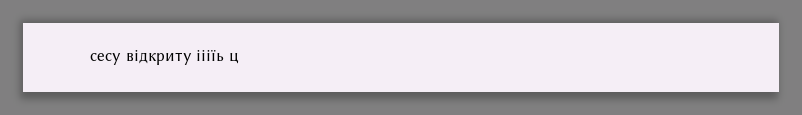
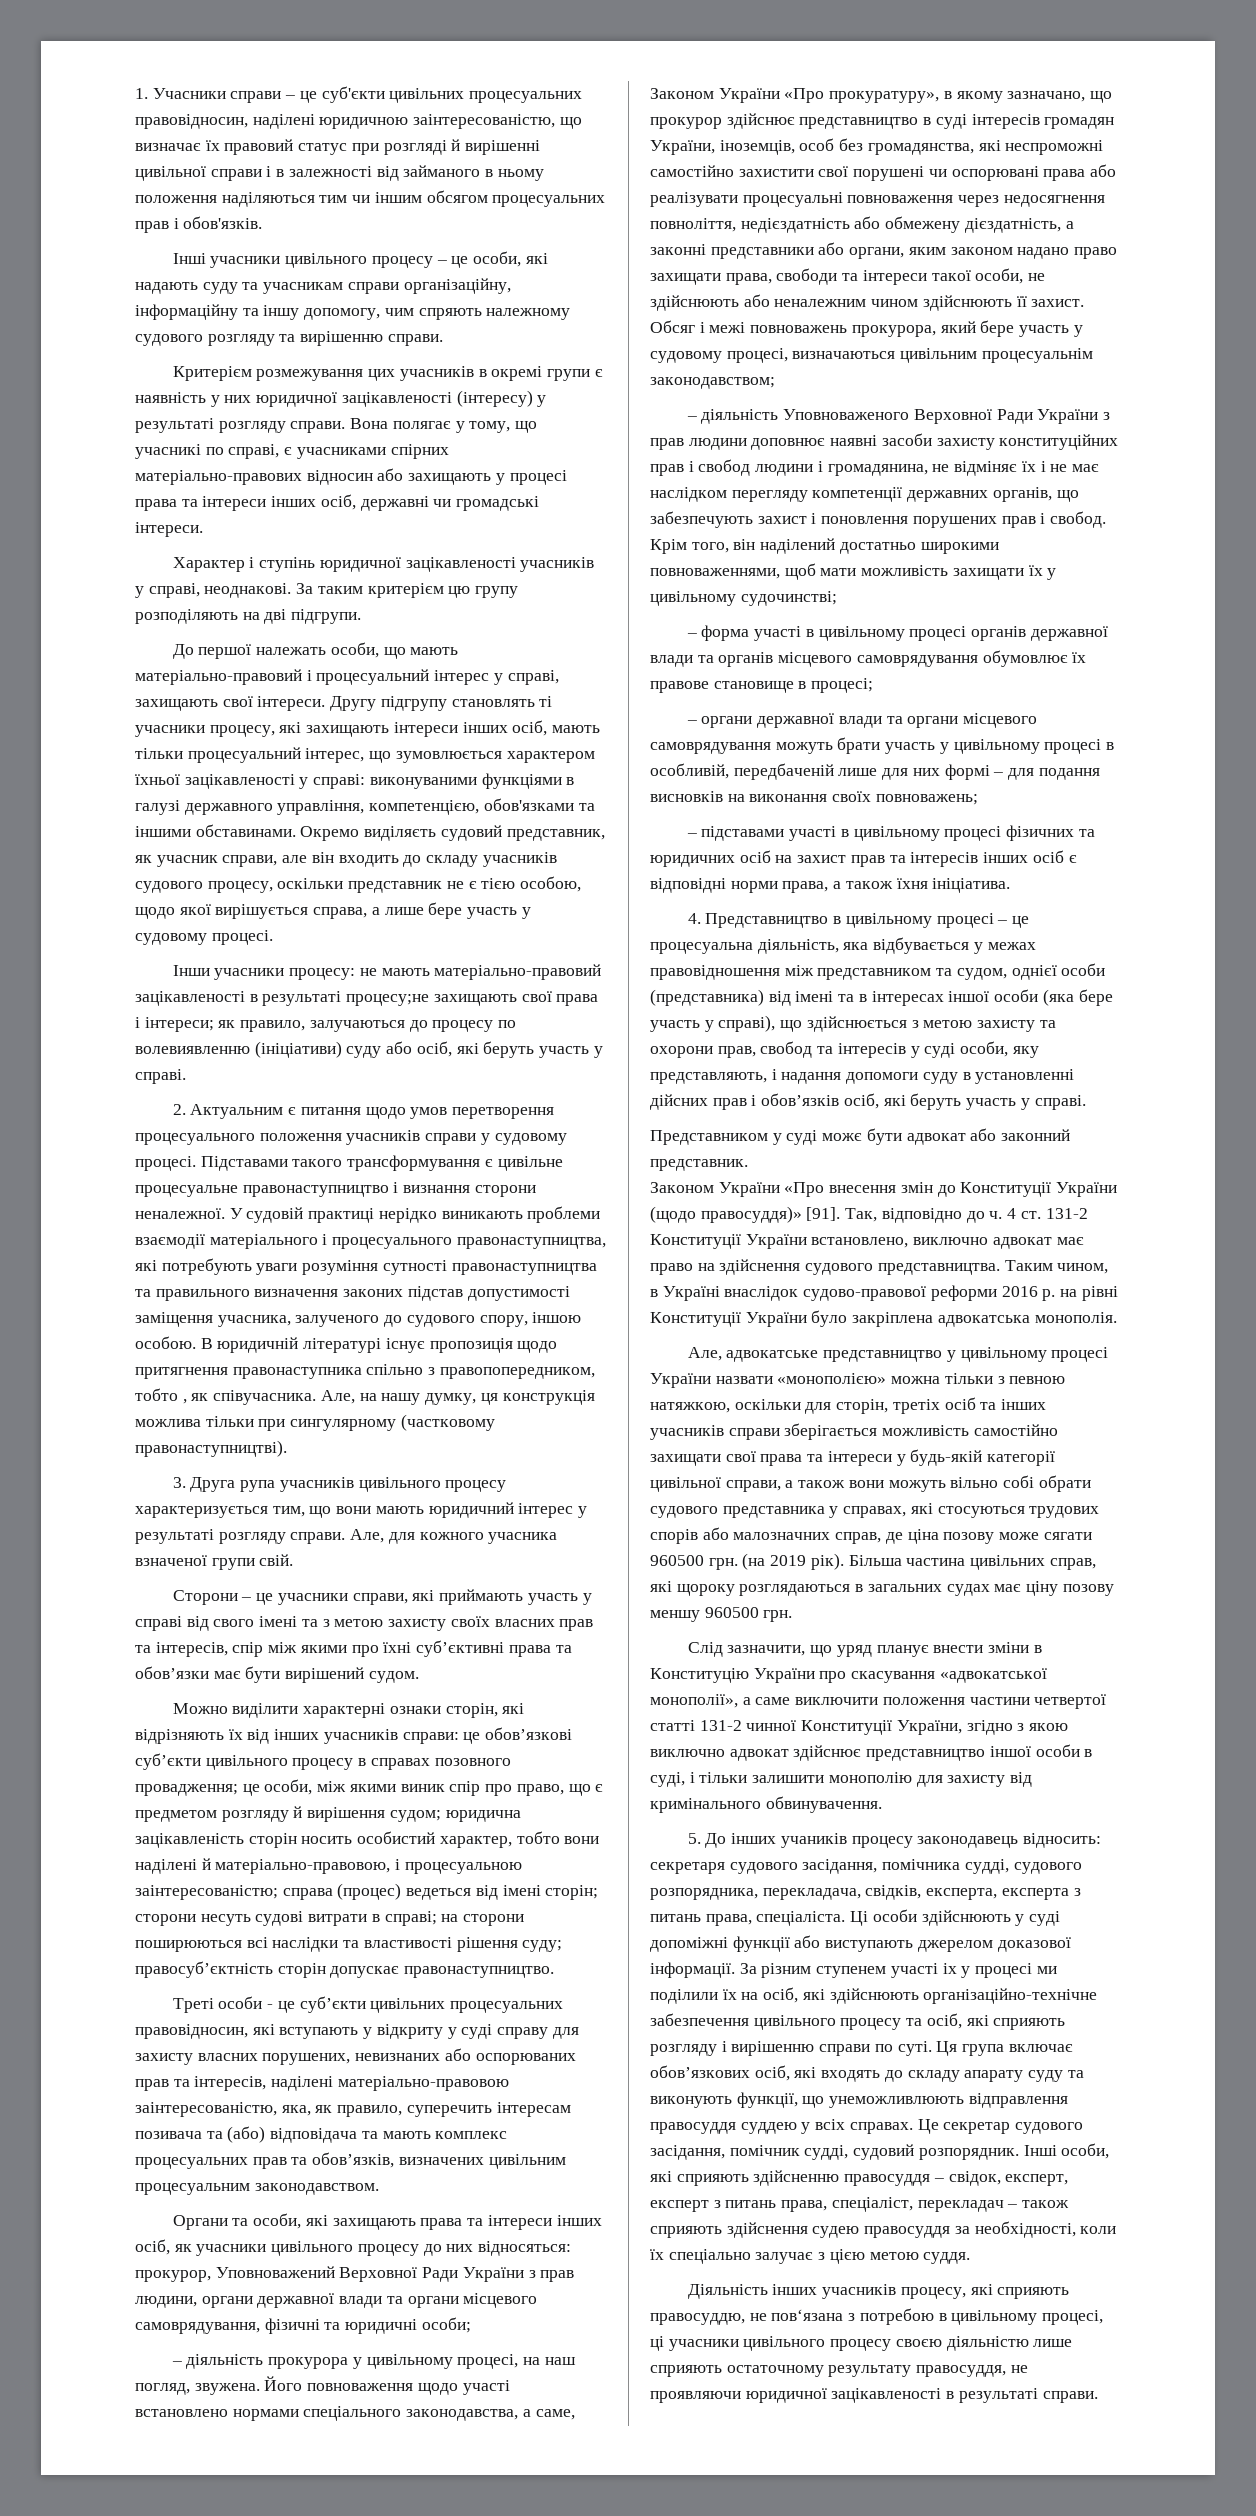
[90,50,239,65] сесу відкриту іііїь ц -> [135,86,583,103] [135,114,582,129] [135,139,541,155] [135,165,544,181] [135,190,606,207] [135,216,263,233] [172,251,548,268] [135,278,511,294] [135,304,571,320] [135,331,443,346] [172,366,603,381] [135,390,547,407] [135,418,538,433] [135,444,449,459] [135,468,567,485] [135,494,540,511] [135,522,203,537] [172,557,595,572] [135,583,519,598] [135,609,362,624] [172,642,459,659] [135,669,559,685] [135,696,553,711] [135,720,601,737] [135,747,595,763] [135,773,575,789] [135,798,595,815] [135,824,605,841] [135,852,557,867] [135,876,582,893] [135,902,531,919] [135,930,273,945] [172,964,602,980] [135,991,599,1006] [135,1017,517,1032] [135,1041,603,1058] [135,1069,186,1084] [172,1104,555,1119] [135,1130,567,1145] [135,1155,563,1171] [135,1182,536,1197] [135,1206,601,1223] [135,1234,606,1249] [135,1258,597,1275] [135,1286,570,1301] [135,1312,582,1327] [135,1336,558,1353] [135,1364,595,1379] [135,1388,595,1405] [135,1414,495,1431] [135,1440,287,1457] [172,1477,507,1492] [135,1502,588,1518] [135,1529,558,1544] [135,1554,294,1570] [172,1589,592,1605] [135,1616,594,1631] [135,1640,572,1657] [135,1666,419,1683] [172,1703,525,1718] [135,1727,573,1744] [135,1753,511,1770] [135,1779,604,1796] [135,1806,521,1822] [135,1831,600,1848] [135,1858,522,1874] [135,1883,599,1900] [135,1911,525,1926] [135,1937,563,1952] [135,1961,555,1978] [172,1996,564,2013] [135,2024,579,2039] [135,2048,576,2065] [135,2076,509,2091] [135,2102,571,2117] [135,2126,508,2143] [135,2152,566,2169] [135,2183,379,2195] [172,2213,602,2230] [135,2239,572,2256] [135,2266,575,2282] [135,2293,538,2308] [135,2317,471,2334] [171,2354,576,2369] [135,2376,510,2395] [135,2406,575,2421] [650,88,1113,103] [650,113,1115,129] [650,138,1104,155] [650,164,1117,181] [650,192,1105,207] [650,216,1074,233] [650,242,1118,259] [650,268,1046,285] [650,294,1085,311] [650,320,1083,337] [650,348,1093,363] [650,377,775,389] [686,409,1111,424] [650,433,1119,450] [650,459,1099,476] [650,487,1079,502] [650,511,1107,528] [650,538,999,554] [650,563,1057,580] [650,591,837,606] [686,625,1108,641] [650,650,1087,667] [650,678,874,693] [686,713,1038,728] [650,737,1115,754] [650,763,1100,780] [650,791,978,805] [686,825,1095,841] [650,850,1077,867] [650,878,1011,893] [687,913,1030,928] [650,937,1036,954] [650,963,1106,980] [650,989,1113,1006] [650,1015,1056,1032] [650,1041,1039,1058] [650,1069,1075,1084] [650,1093,1086,1110] [650,1128,1071,1145] [650,1159,748,1171] [650,1182,1118,1197] [650,1206,1088,1223] [650,1234,1084,1249] [650,1259,1109,1275] [650,1285,1118,1301] [650,1310,1117,1327] [687,1347,1109,1362] [650,1373,1066,1388] [650,1397,1047,1414] [650,1423,1058,1440] [650,1449,1056,1466] [650,1475,1091,1492] [650,1503,1100,1518] [650,1527,1092,1544] [650,1553,1096,1570] [650,1581,1114,1596] [650,1607,793,1622] [687,1642,1042,1657] [650,1668,1047,1683] [650,1694,1107,1709] [650,1720,1069,1735] [650,1744,1093,1761] [650,1772,1033,1787] [650,1796,882,1813] [687,1833,1102,1848] [650,1859,1082,1874] [650,1885,1081,1900] [650,1909,1061,1926] [650,1935,1071,1952] [650,1962,1057,1978] [650,1987,1098,2004] [650,2013,1066,2030] [650,2041,1073,2056] [650,2065,1084,2082] [650,2092,1068,2108] [650,2119,1084,2134] [650,2143,1110,2160] [650,2170,1069,2186] [650,2197,1070,2212] [650,2221,1117,2238] [650,2249,971,2264] [687,2284,1070,2299] [650,2308,1104,2325] [650,2336,1073,2351] [650,2365,1028,2377] [650,2388,1098,2403] 1. Учасники справи – це суб'єкти цивільних процесуальних правовідносин, наділені юридичною заінтересованістю, що визначає їх правовий статус при розгляді й вирішенні цивільної справи і в залежності від займаного в ньому положення наділяються тим чи іншим обсягом процесуальних прав і обов'язків. // Інші учасники цивільного процесу – це особи, які надають суду та учасникам справи організаційну, інформаційну та іншу допомогу, чим спряють належному судового розгляду та вирішенню справи. // Критерієм розмежування цих учасників в окремі групи є наявність у них юридичної зацікавленості (інтересу) у результаті розгляду справи. Вона полягає у тому, що учасникі по справі, є учасниками спірних матеріально-правових відносин або захищають у процесі права та інтереси інших осіб, державні чи громадські інтереси. // Характер і ступінь юридичної зацікавленості учасників у справі, неоднакові. За таким критерієм цю групу розподіляють на дві підгрупи. // До першої належать особи, що мають матеріально-правовий і процесуальний інтерес у справі, захищають свої інтереси. Другу підгрупу становлять ті учасники процесу, які захищають інтереси інших осіб, мають тільки процесуальний інтерес, що зумовлюється характером їхньої зацікавленості у справі: виконуваними функціями в галузі державного управління, компетенцією, обов'язками та іншими обставинами. Окремо виділяєть судовий представник, як учасник справи, але він входить до складу учасників судового процесу, оскільки представник не є тією особою, щодо якої вирішується справа, а лише бере участь у судовому процесі. // Інши учасники процесу: не мають матеріально-правовий зацікавленості в результаті процесу;не захищають свої права і інтереси; як правило, залучаються до процесу по волевиявленню (ініціативи) суду або осіб, які беруть участь у справі. // 2. Актуальним є питання щодо умов перетворення процесуального положення учасників справи у судовому процесі. Підставами такого трансформування є цивільне процесуальне правонаступництво і визнання сторони неналежної. У судовій практиці нерідко виникають проблеми взаємодії матеріального і процесуального правонаступництва, які потребують уваги розуміння сутності правонаступництва та правильного визначення законих підстав допустимості заміщення учасника, залученого до судового спору, іншою особою. В юридичній літературі існує пропозиція щодо притягнення правонаступника спільно з правопопередником, тобто , як співучасника. Але, на нашу думку, ця конструкція можлива тільки при сингулярному (частковому правонаступництві). // 3. Друга рупа учасників цивільного процесу характеризується тим, що вони мають юридичний інтерес у результаті розгляду справи. Але, для кожного учасника взначеної групи свій. // Сторони – це учасники справи, які приймають участь у справі від свого імені та з метою захисту своїх власних прав та інтересів, спір між якими про їхні суб’єктивні права та обов’язки має бути вирішений судом. // Можно виділити характерні ознаки сторін, які відрізняють їх від інших учасників справи: це обов’язкові суб’єкти цивільного процесу в справах позовного провадження; це особи, між якими виник спір про право, що є предметом розгляду й вирішення судом; юридична зацікавленість сторін носить особистий характер, тобто вони наділені й матеріально-правовою, і процесуальною заінтересованістю; справа (процес) ведеться від імені сторін; сторони несуть судові витрати в справі; на сторони поширюються всі наслідки та властивості рішення суду; правосуб’єктність сторін допускає правонаступництво. // Треті особи - це суб’єкти цивільних процесуальних правовідносин, які вступають у відкриту у суді справу для захисту власних порушених, невизнаних або оспорюваних прав та інтересів, наділені матеріально-правовою заінтересованістю, яка, як правило, суперечить інтересам позивача та (або) відповідача та мають комплекс процесуальних прав та обов’язків, визначених цивільним процесуальним законодавством. // Органи та особи, які захищають права та інтереси інших осіб, як учасники цивільного процесу до них відносяться: прокурор, Уповноважений Верховної Ради України з прав людини, органи державної влади та органи місцевого самоврядування, фізичні та юридичні особи; // – діяльність прокурора у цивільному процесі, на наш погляд, звужена. Його повноваження щодо участі встановлено нормами спеціального законодавства, а саме, Законом України «Про прокуратуру», в якому зазначано, що прокурор здійснює представництво в суді інтересів громадян України, іноземців, особ без громадянства, які неспроможні самостійно захистити свої порушені чи оспорювані права або реалізувати процесуальні повноваження через недосягнення повноліття, недієздатність або обмежену дієздатність, а законні представники або органи, яким законом надано право захищати права, свободи та інтереси такої особи, не здійснюють або неналежним чином здійснюють її захист. Обсяг і межі повноважень прокурора, який бере участь у судовому процесі, визначаються цивільним процесуальнім законодавством; // – діяльність Уповноваженого Верховної Ради України з прав людини доповнює наявні засоби захисту конституційних прав і свобод людини і громадянина, не відміняє їх і не має наслідком перегляду компетенції державних органів, що забезпечують захист і поновлення порушених прав і свобод. Крім того, він наділений достатньо широкими повноваженнями, щоб мати можливість захищати їх у цивільному судочинстві; // – форма участі в цивільному процесі органів державної влади та органів місцевого самоврядування обумовлює їх правове становище в процесі; // – органи державної влади та органи місцевого самоврядування можуть брати участь у цивільному процесі в особливій, передбаченій лише для них формі – для подання висновків на виконання своїх повноважень; // – підставами участі в цивільному процесі фізичних та юридичних осіб на захист прав та інтересів інших осіб є відповідні норми права, а також їхня ініціатива. // 4. Представництво в цивільному процесі – це процесуальна діяльність, яка відбувається у межах правовідношення між представником та судом, однієї особи (представника) від імені та в інтересах іншої особи (яка бере участь у справі), що здійснюється з метою захисту та охорони прав, свобод та інтересів у суді особи, яку представляють, і надання допомоги суду в установленні дійсних прав і обов’язків осіб, які беруть участь у справі. // Представником у суді можє бути адвокат або законний представник. // Законом України «Про внесення змін до Конституції України (щодо правосуддя)» [91]. Так, відповідно до ч. 4 ст. 131-2 Конституції України встановлено, виключно адвокат має право на здійснення судового представництва. Таким чином, в Україні внаслідок судово-правової реформи 2016 р. на рівні Конституції України було закріплена адвокатська монополія. // Але, адвокатське представництво у цивільному процесі України назвати «монополією» можна тільки з певною натяжкою, оскільки для сторін, третіх осіб та інших учасників справи зберігається можливість самостійно захищати свої права та інтереси у будь-якій категорії цивільної справи, а також вони можуть вільно собі обрати судового представника у справах, які стосуються трудових спорів або малозначних справ, де ціна позову може сягати 960500 грн. (на 2019 рік). Більша частина цивільних справ, які щороку розглядаються в загальних судах має ціну позову меншу 960500 грн. // Слід зазначити, що уряд планує внести зміни в Конституцію України про скасування «адвокатської монополії», а саме виключити положення частини четвертої статті 131-2 чинної Конституції України, згідно з якою виключно адвокат здійснює представництво іншої особи в суді, і тільки залишити монополію для захисту від кримінального обвинувачення. // 5. До інших учаників процесу законодавець відносить: секретаря судового засідання, помічника судді, судового розпорядника, перекладача, свідків, експерта, експерта з питань права, спеціаліста. Ці особи здійснюють у суді допоміжні функції або виступають джерелом доказової інформації. За різним ступенем участі іх у процесі ми поділили їх на осіб, які здійснюють організаційно-технічне забезпечення цивільного процесу та осіб, які сприяють розгляду і вирішенню справи по суті. Ця група включає обов’язкових осіб, які входять до складу апарату суду та виконують функції, що унеможливлюють відправлення правосуддя суддею у всіх справах. Це секретар судового засідання, помічник судді, судовий розпорядник. Інші особи, які сприяють здійсненню правосуддя – свідок, експерт, експерт з питань права, спеціаліст, перекладач – також сприяють здійснення судею правосуддя за необхідності, коли їх спеціально залучає з цією метою суддя. // Діяльність інших учасників процесу, які сприяють правосуддю, не пов‘язана з потребою в цивільному процесі, ці учасники цивільного процесу своєю діяльністю лише сприяють остаточному результату правосуддя, не проявляючи юридичної зацікавленості в результаті справи.

